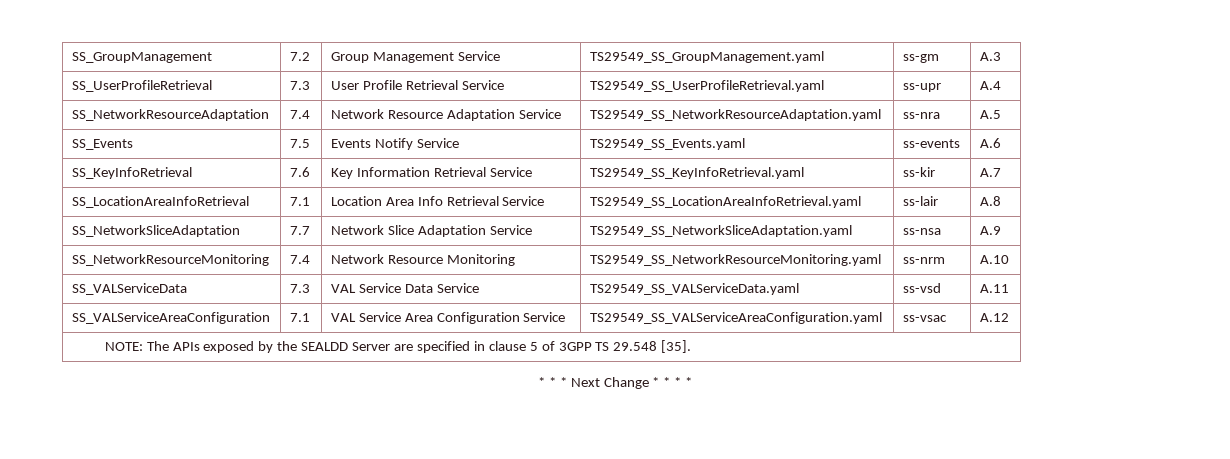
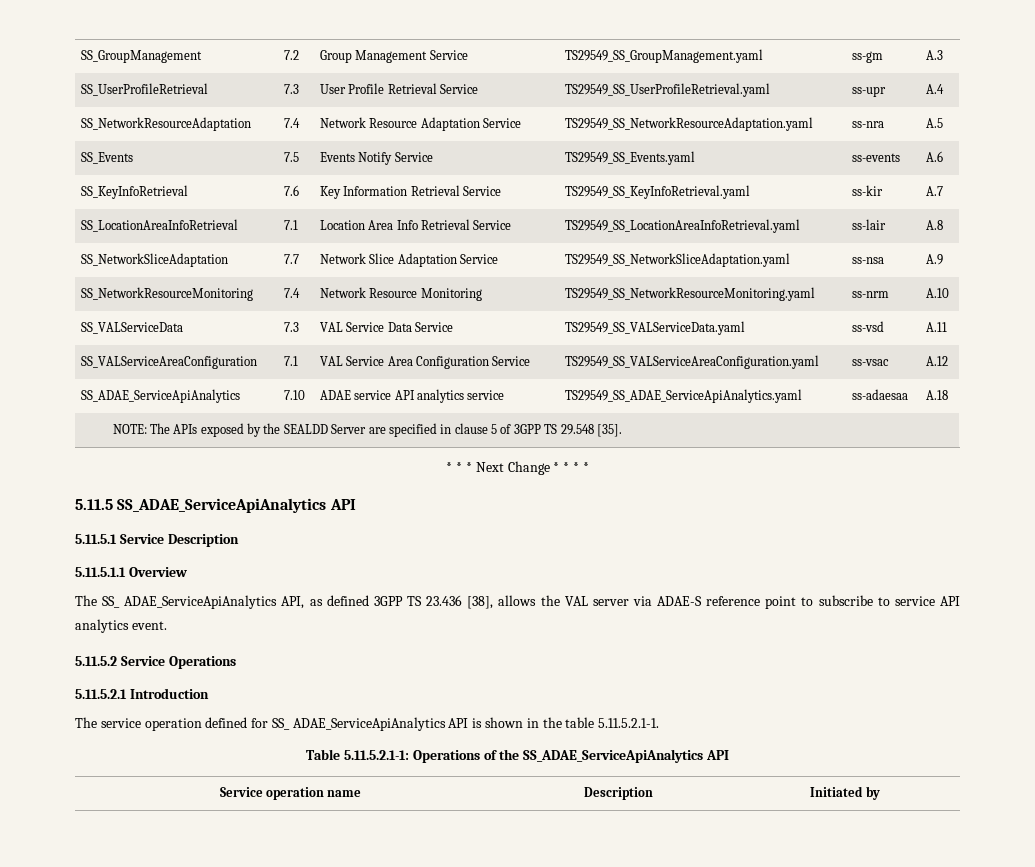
(1009, 317) none -> [80,389,240,403] [283,390,305,400] [319,389,505,403] [564,389,802,403] [851,389,908,400] [925,390,948,400] // SS_ADAE_ServiceApiAnalytics | 7.10 | ADAE service API analytics service | TS29549_SS_ADAE_ServiceApiAnalytics.yaml | ss-adaesaa | A.18
(693, 382) none -> [75,498,356,513] [75,534,239,547] [75,567,187,577] [75,595,960,609] [75,619,167,633] [75,656,236,669] [75,688,209,699] [75,717,660,731] [306,749,729,763] [219,787,362,800] [583,787,653,800] [810,786,880,800] // 5.11.5 SS_ADAE_ServiceApiAnalytics API // 5.11.5.1 Service Description // 5.11.5.1.1 Overview // The SS_ ADAE_ServiceApiAnalytics API, as defined 3GPP TS 23.436 [38], allows the VAL server via ADAE-S reference point to subscribe to service API analytics event. // 5.11.5.2 Service Operations // 5.11.5.2.1 Introduction // The service operation defined for SS_ ADAE_ServiceApiAnalytics API is shown in the table 5.11.5.2.1-1. // Table 5.11.5.2.1-1: Operations of the SS_ADAE_ServiceApiAnalytics API // Service operation name | Description | Initiated by

